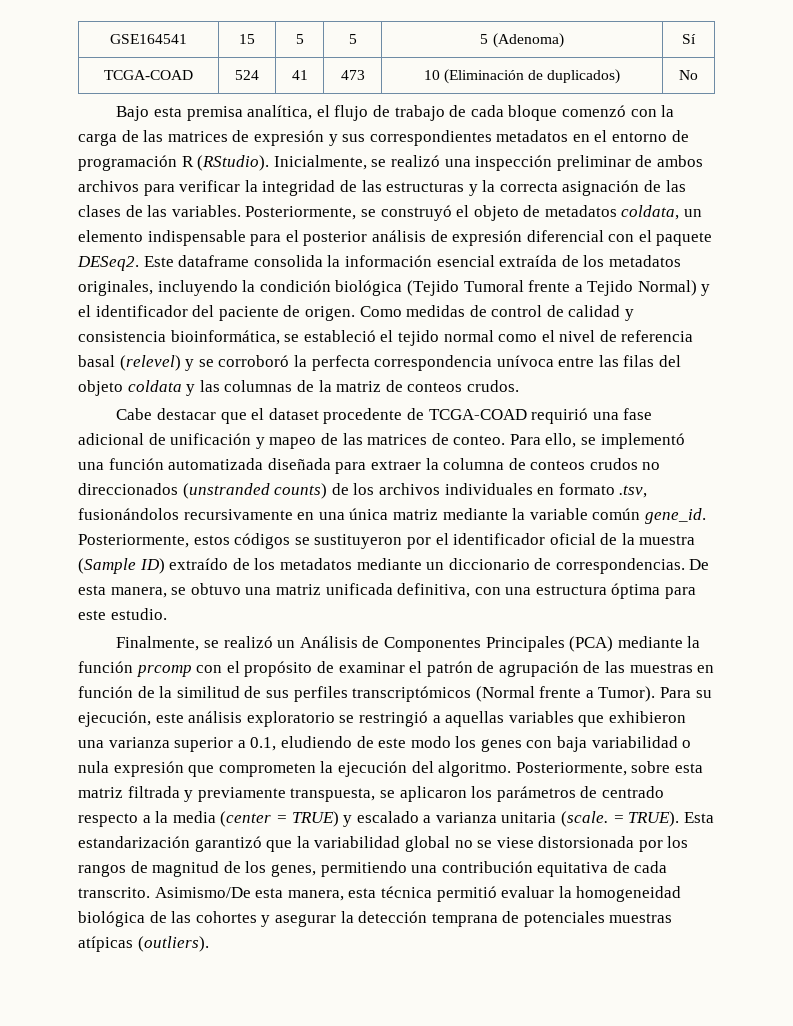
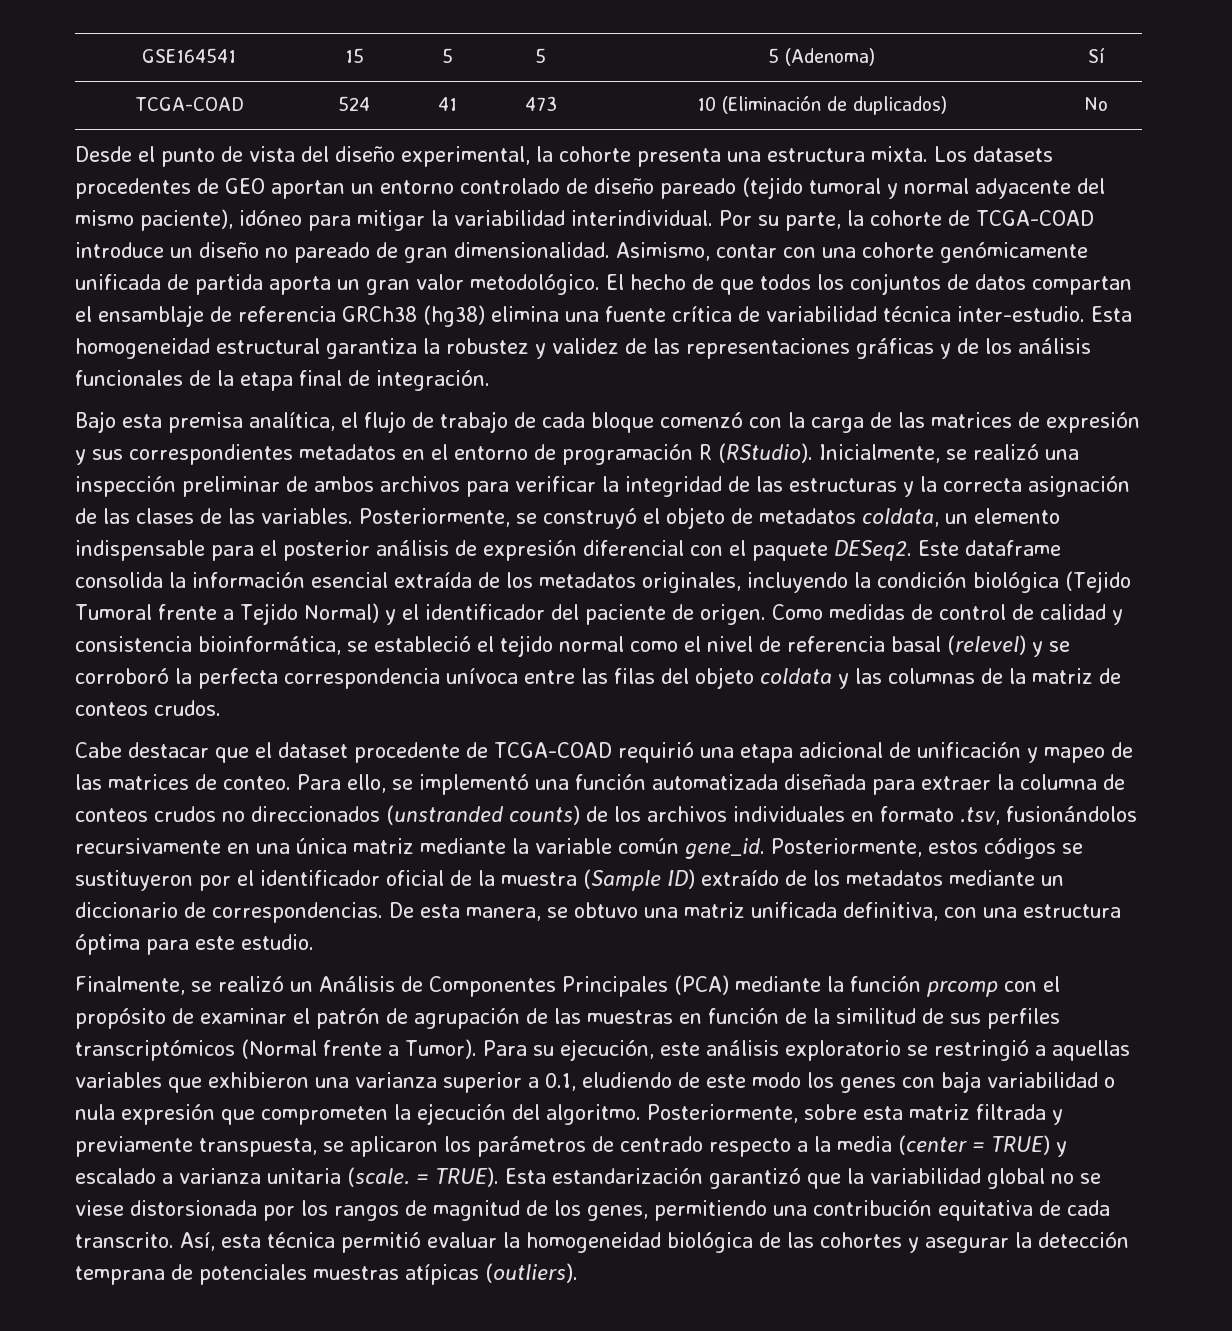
(698, 75) none -> [75,146,1053,167] [75,177,1105,199] [75,209,1094,231] [75,242,1088,263] [75,273,1132,295] [75,305,1132,327] [75,338,1091,359] [75,370,490,391] // Desde el punto de vista del diseño experimental, la cohorte presenta una estructura mixta. Los datasets procedentes de GEO aportan un entorno controlado de diseño pareado (tejido tumoral y normal adyacente del mismo paciente), idóneo para mitigar la variabilidad interindividual. Por su parte, la cohorte de TCGA-COAD introduce un diseño no pareado de gran dimensionalidad. Asimismo, contar con una cohorte genómicamente unificada de partida aporta un gran valor metodológico. El hecho de que todos los conjuntos de datos compartan el ensamblaje de referencia GRCh38 (hg38) elimina una fuente crítica de variabilidad técnica inter-estudio. Esta homogeneidad estructural garantiza la robustez y validez de las representaciones gráficas y de los análisis funcionales de la etapa final de integración.
[623,408,653,420] fase -> [740,744,793,763] etapa
[154,887,344,901] Asimismo/De esta manera, -> [180,1232,215,1251] Así,

